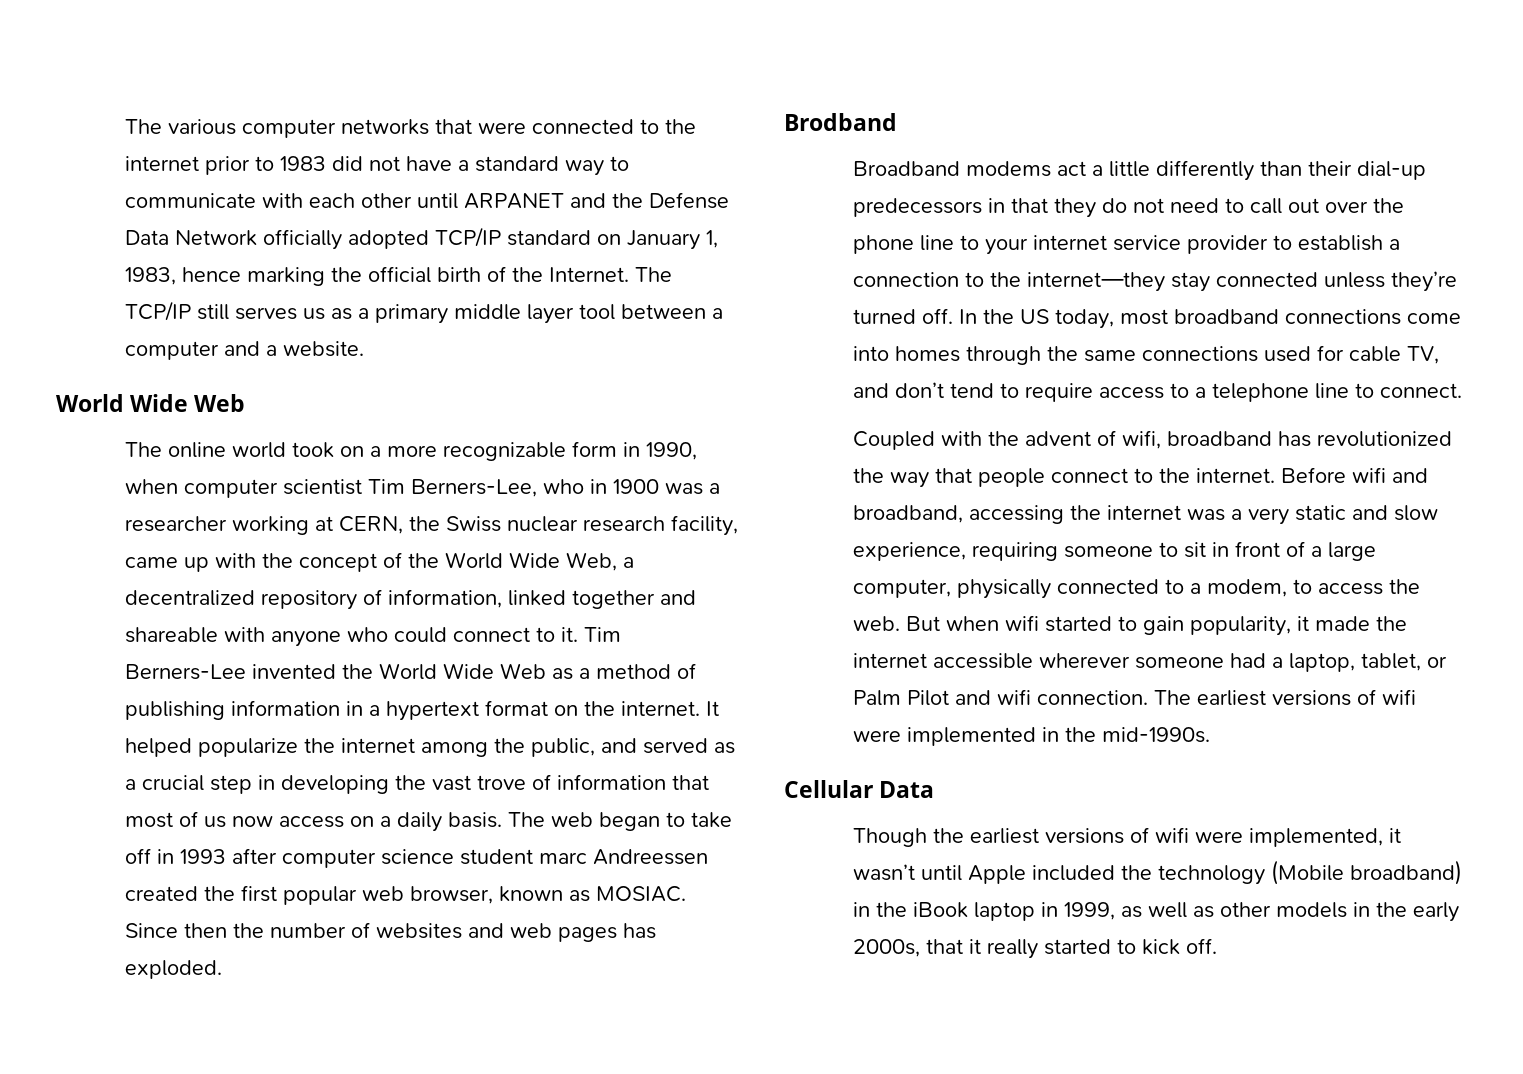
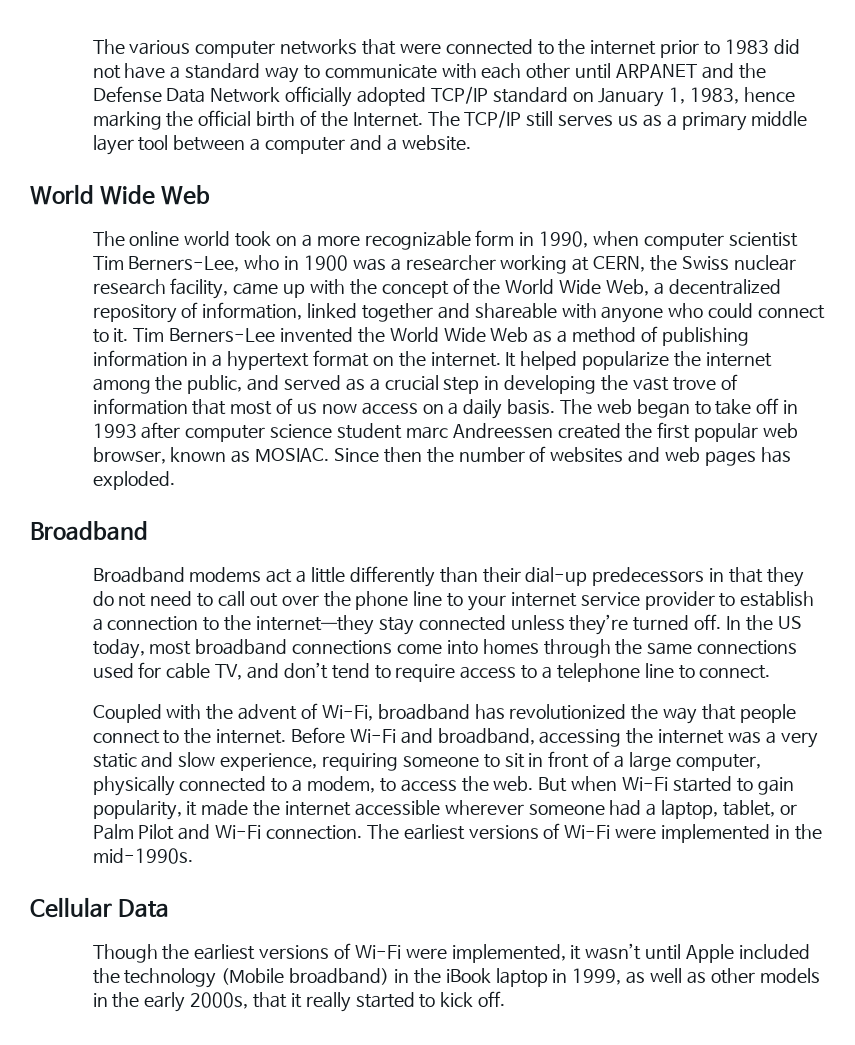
[784,113,897,131] Brodband -> [30,521,148,540] Broadband
[1122,430,1162,449] wifi, -> [321,705,373,721] Wi-Fi,
[1352,467,1387,483] wifi -> [349,729,396,743] Wi-Fi
[1005,615,1040,631] wifi -> [621,777,668,791] Wi-Fi
[997,689,1032,705] wifi -> [215,825,262,839] Wi-Fi
[1382,689,1417,705] wifi -> [564,825,611,839] Wi-Fi
[1155,827,1190,843] wifi -> [354,945,401,959] Wi-Fi

